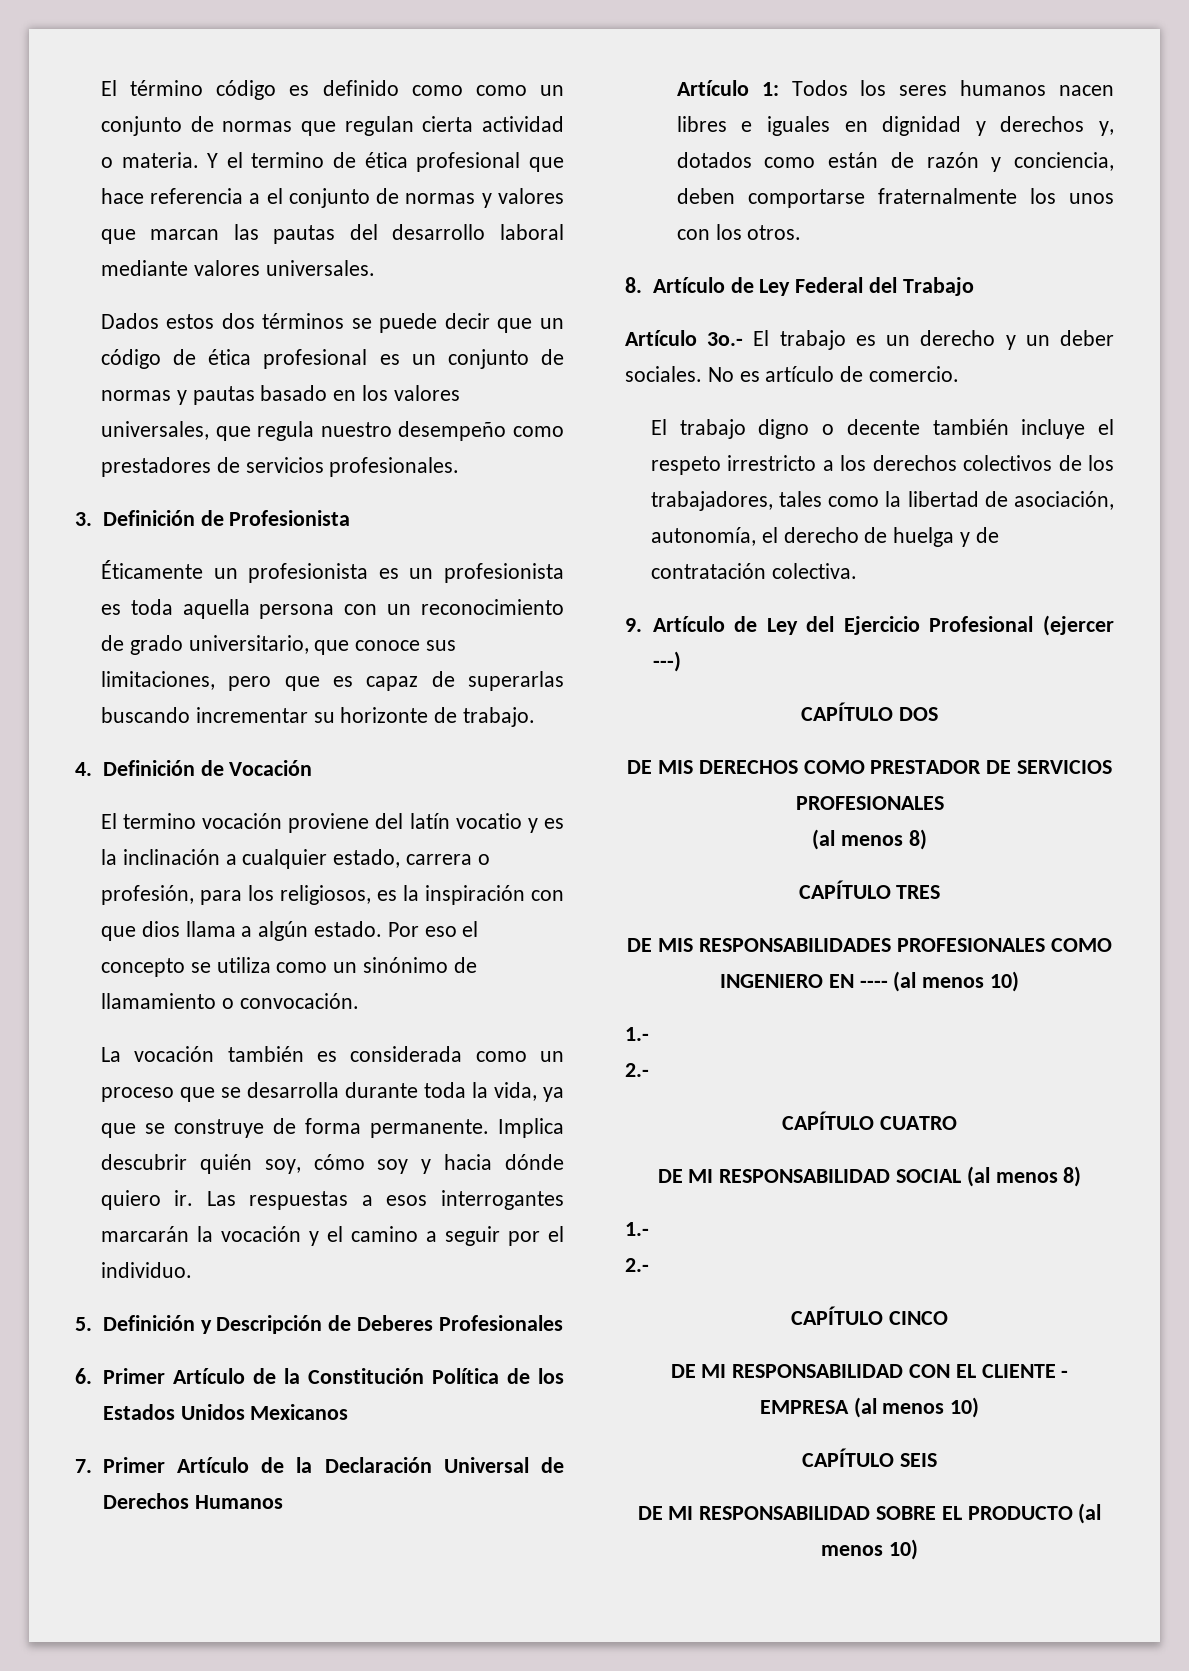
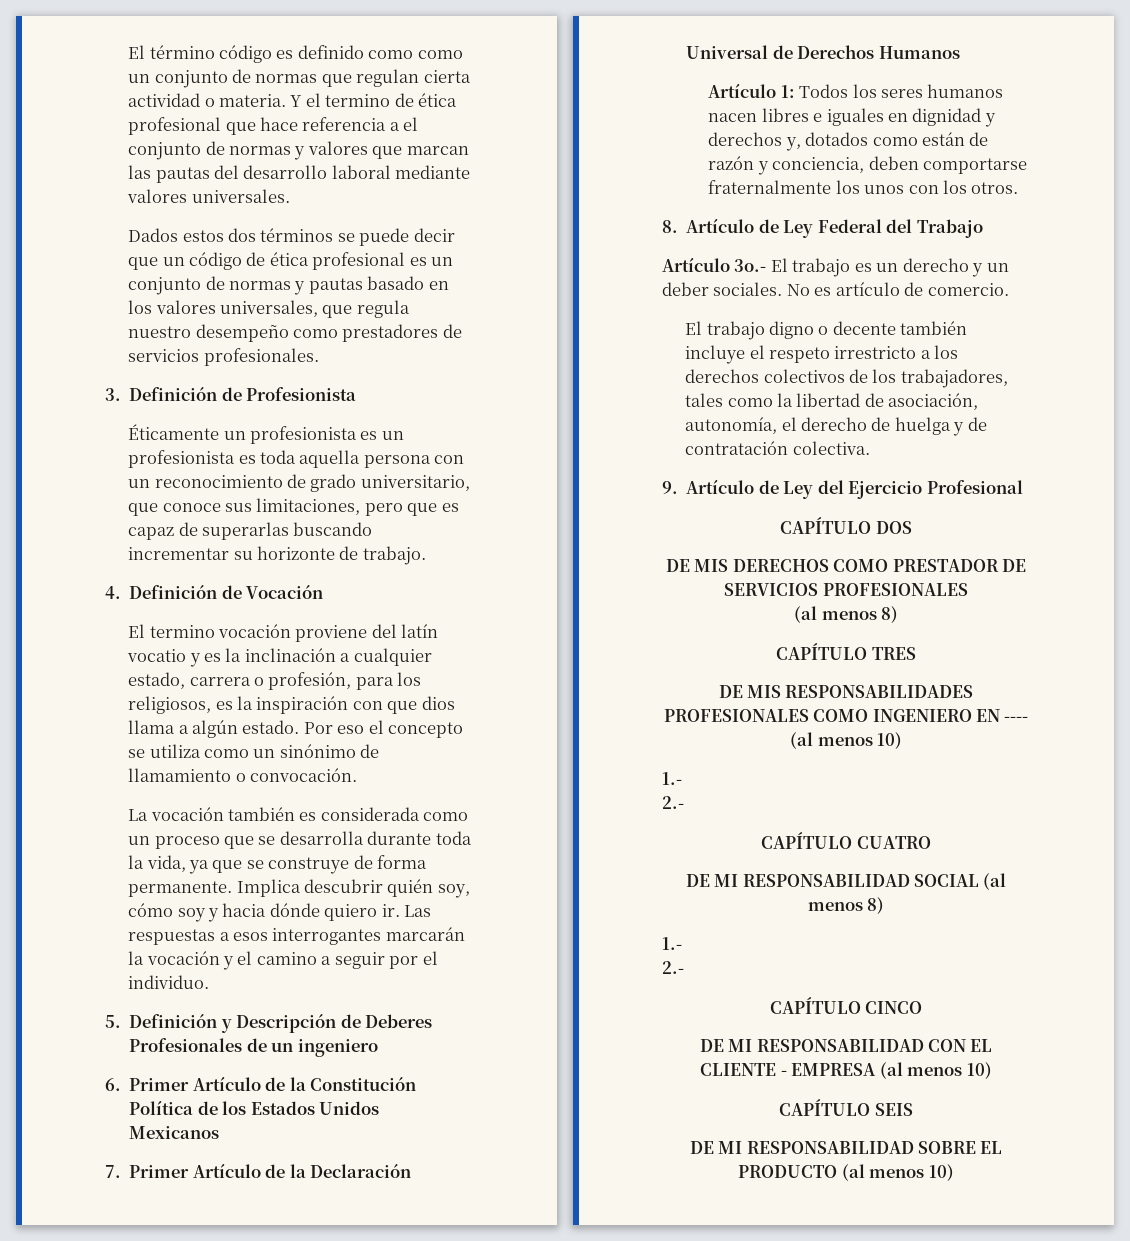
(563, 1323) none -> [246,1038,378,1057] de un ingeniero
[1043,615,1114,636] [652,651,681,672] (ejercer ---) -> (1023, 487) none

